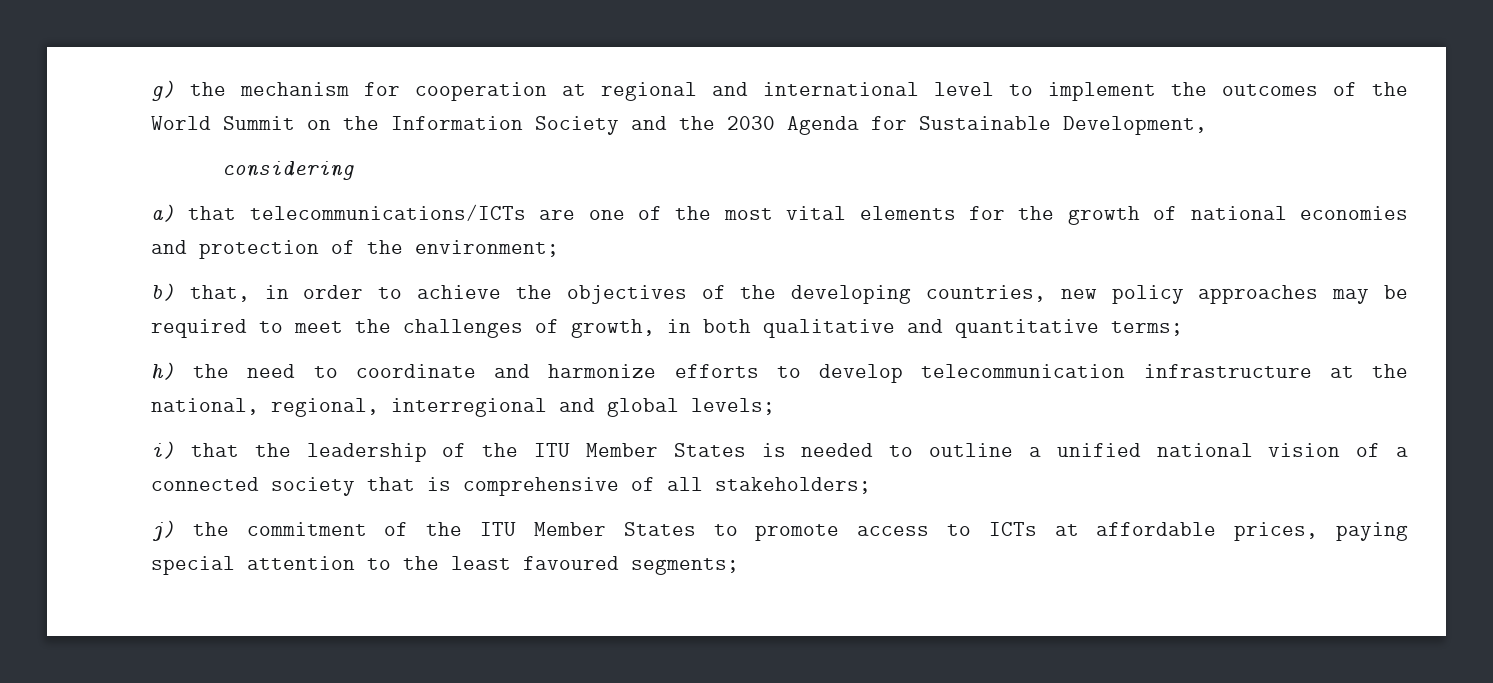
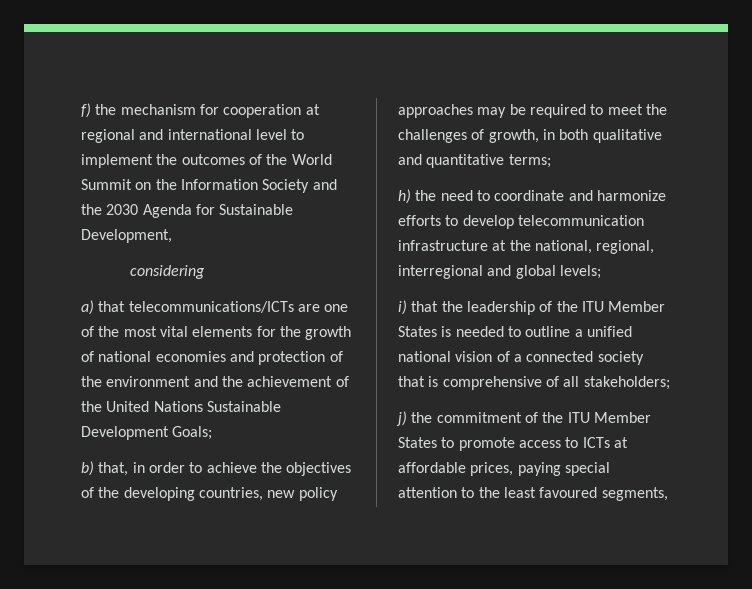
[151,80,175,101] g) -> [81,103,91,118] f)
[415,240,559,257] environment; -> [106,376,349,387] [81,401,281,412] [81,426,213,440] environment and the achievement of the United Nations Sustainable Development Goals;
[631,558,739,575] segments; -> [601,487,668,501] segments,

